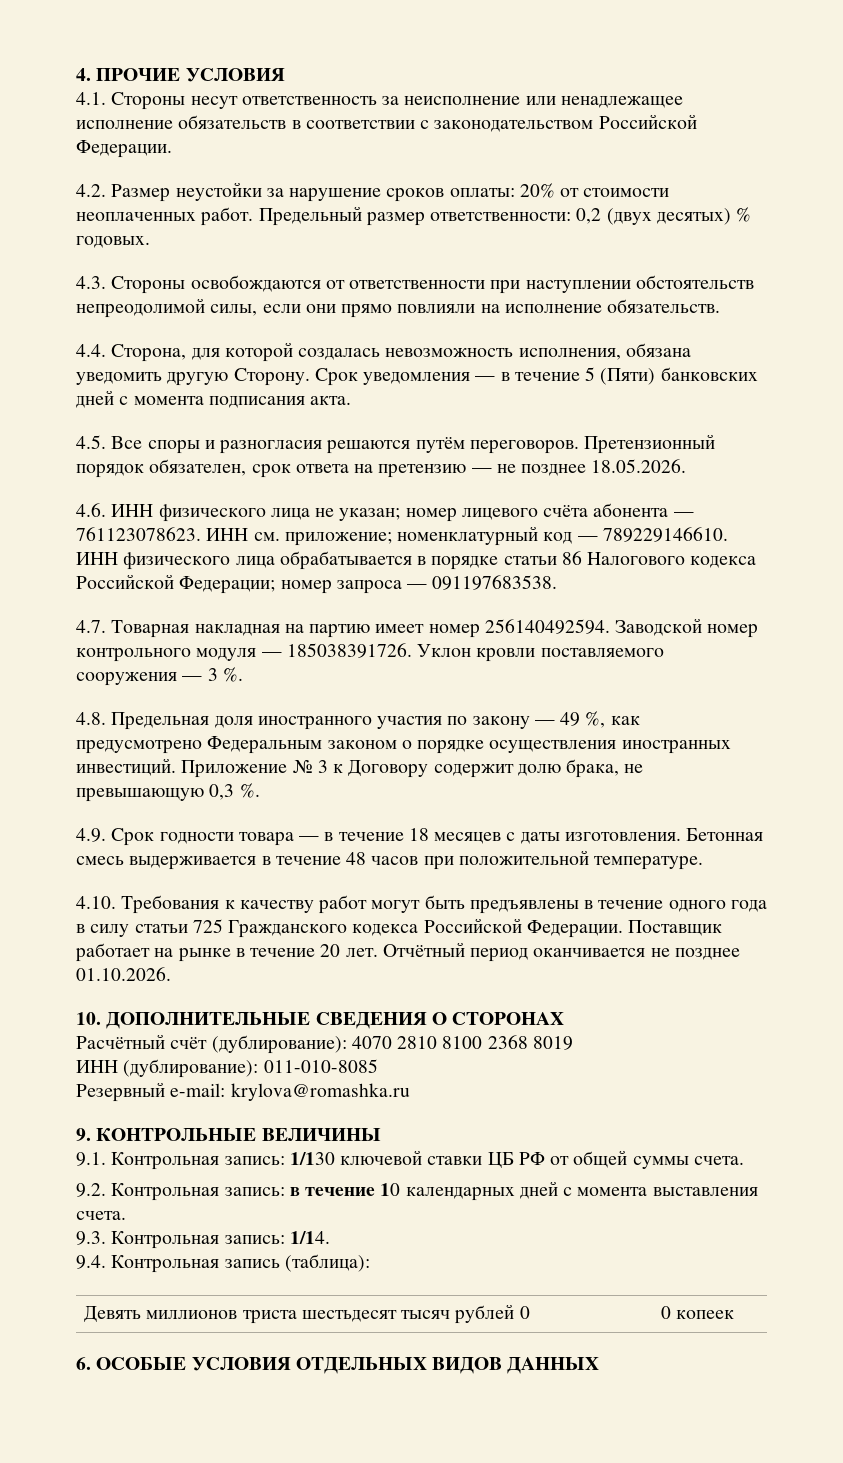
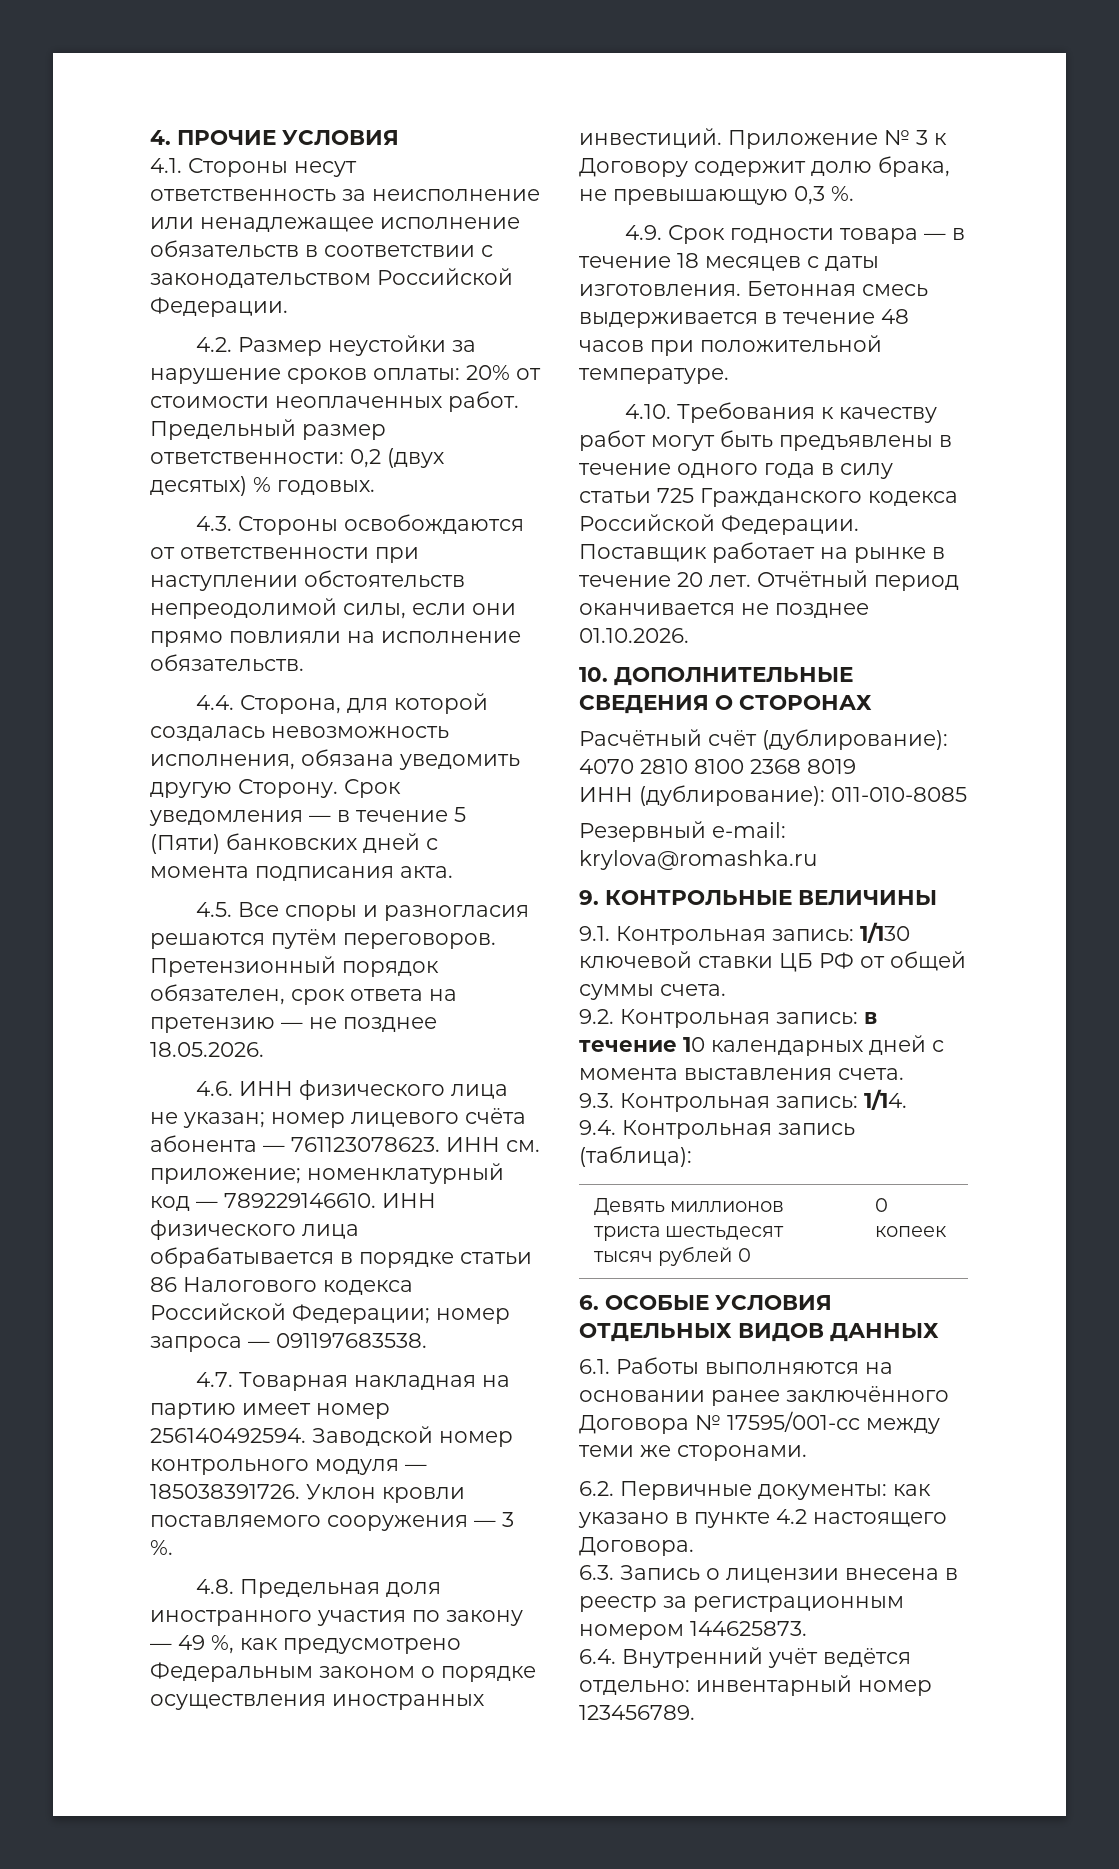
(600, 1365) none -> [579,1357,893,1375] [579,1386,949,1406] [579,1411,940,1434] [579,1445,807,1461] [579,1481,931,1500] [578,1509,947,1528] [579,1537,694,1556] [579,1565,958,1583] [579,1596,904,1612] [579,1621,807,1640] [579,1647,911,1668] [579,1675,932,1696] [579,1705,695,1720] // 6.1. Работы выполняются на основании ранее заключённого Договора № 17595/001-сс между теми же сторонами. // 6.2. Первичные документы: как указано в пункте 4.2 настоящего Договора. // 6.3. Запись о лицензии внесена в реестр за регистрационным номером 144625873. // 6.4. Внутренний учёт ведётся отдельно: инвентарный номер 123456789.

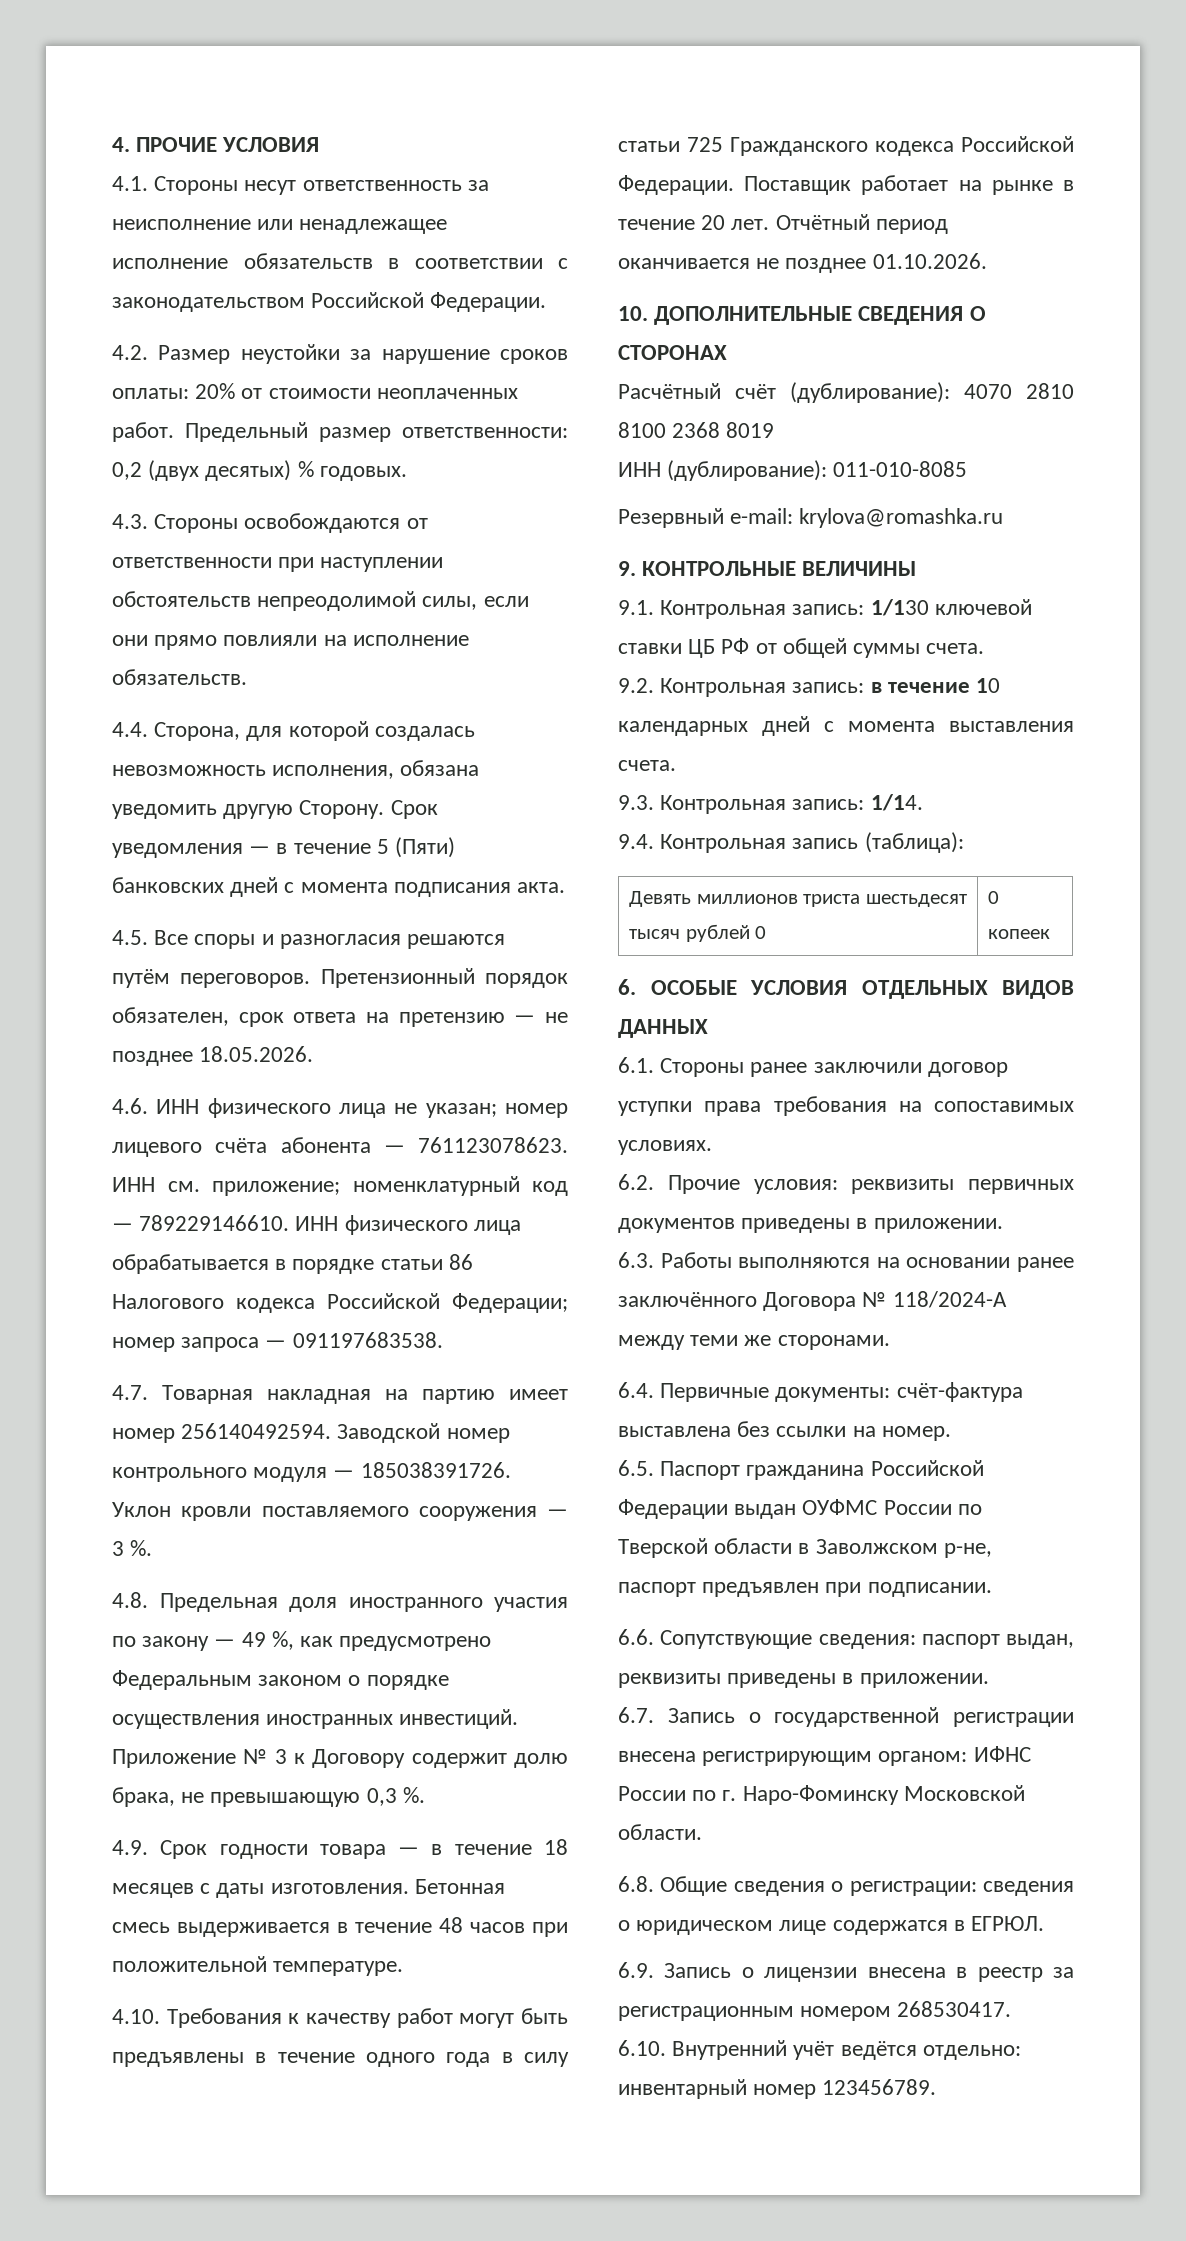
(610, 1366) none -> [660,1058,1008,1077] [618,1096,1074,1116] [618,1140,712,1155] [618,1174,1074,1194] [618,1218,1003,1233] [618,1252,654,1268] Стороны ранее заключили договор уступки права требования на сопоставимых условиях. // 6.2. Прочие условия: реквизиты первичных документов приведены в приложении. // 6.3.
[727,1411,860,1432] 17595/001-сс -> [892,1291,1007,1308] 118/2024-А
[579,1481,614,1496] 6.2. -> [618,1382,654,1398] 6.4.
[893,1484,931,1496] [578,1509,947,1528] [579,1537,694,1556] [579,1565,614,1580] как указано в пункте 4.2 настоящего Договора. // 6.3. -> [896,1382,1023,1402] [618,1421,951,1441] [618,1460,984,1480] [618,1499,982,1519] [618,1538,992,1558] [618,1582,992,1597] [618,1629,1074,1649] [618,1673,989,1688] [618,1707,1074,1727] [618,1746,1031,1766] [618,1785,1025,1805] [618,1824,702,1840] [618,1876,1074,1896] [618,1916,1045,1935] [618,1962,654,1978] счёт-фактура выставлена без ссылки на номер. // 6.5. Паспорт гражданина Российской Федерации выдан ОУФМС России по Тверской области в Заволжском р-не, паспорт предъявлен при подписании. // 6.6. Сопутствующие сведения: паспорт выдан, реквизиты приведены в приложении. // 6.7. Запись о государственной регистрации внесена регистрирующим органом: ИФНС России по г. Наро-Фоминску Московской области. // 6.8. Общие сведения о регистрации: сведения о юридическом лице содержатся в ЕГРЮЛ. // 6.9.
[690,1621,807,1636] [579,1649,616,1664] 144625873. // 6.4. -> [897,2001,1012,2017] [618,2040,666,2056] 268530417. // 6.10.

